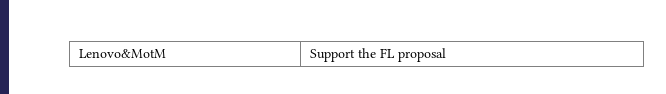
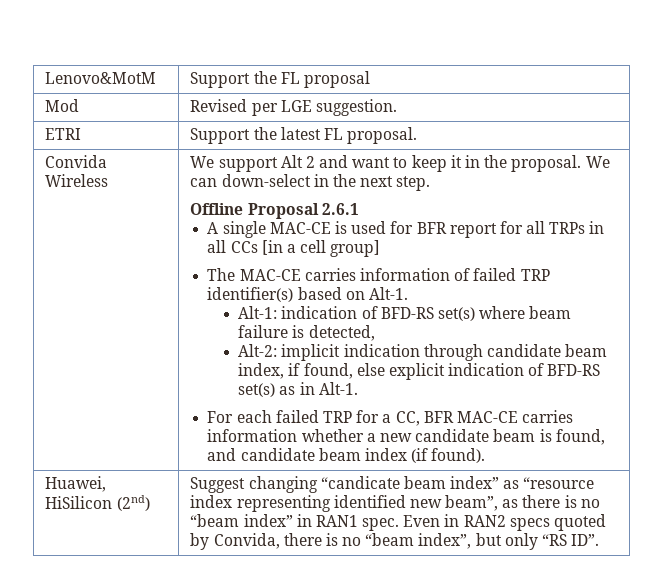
(447, 55) none -> [45,99,80,112] [190,99,397,116] [45,128,82,140] [190,127,418,144] [45,155,108,168] [45,174,109,187] [190,155,610,172] [190,174,431,191] [190,203,359,219] [207,221,605,238] [207,240,381,257] [207,268,550,281] [207,287,408,302] [238,306,572,321] [238,325,375,341] [238,344,608,361] [238,363,601,380] [238,382,358,397] [207,410,574,426] [207,429,605,445] [207,448,486,463] [45,476,107,492] [45,495,150,511] [190,476,595,493] [190,495,600,512] [190,514,607,531] [190,533,600,550] // Mod | Revised per LGE suggestion. // ETRI | Support the latest FL proposal. // Convida Wireless | We support Alt 2 and want to keep it in the proposal. We can down-select in the next step. // Offline Proposal 2.6.1 // A single MAC-CE is used for BFR report for all TRPs in all CCs [in a cell group] // The MAC-CE carries information of failed TRP identifier(s) based on Alt-1. // Alt-1: indication of BFD-RS set(s) where beam failure is detected, // Alt-2: implicit indication through candidate beam index, if found, else explicit indication of BFD-RS set(s) as in Alt-1. // For each failed TRP for a CC, BFR MAC-CE carries information whether a new candidate beam is found, and candidate beam index (if found). // Huawei, HiSilicon (2nd) | Suggest changing “candicate beam index” as “resource index representing identified new beam”, as there is no “beam index” in RAN1 spec. Even in RAN2 specs quoted by Convida, there is no “beam index”, but only “RS ID”.

